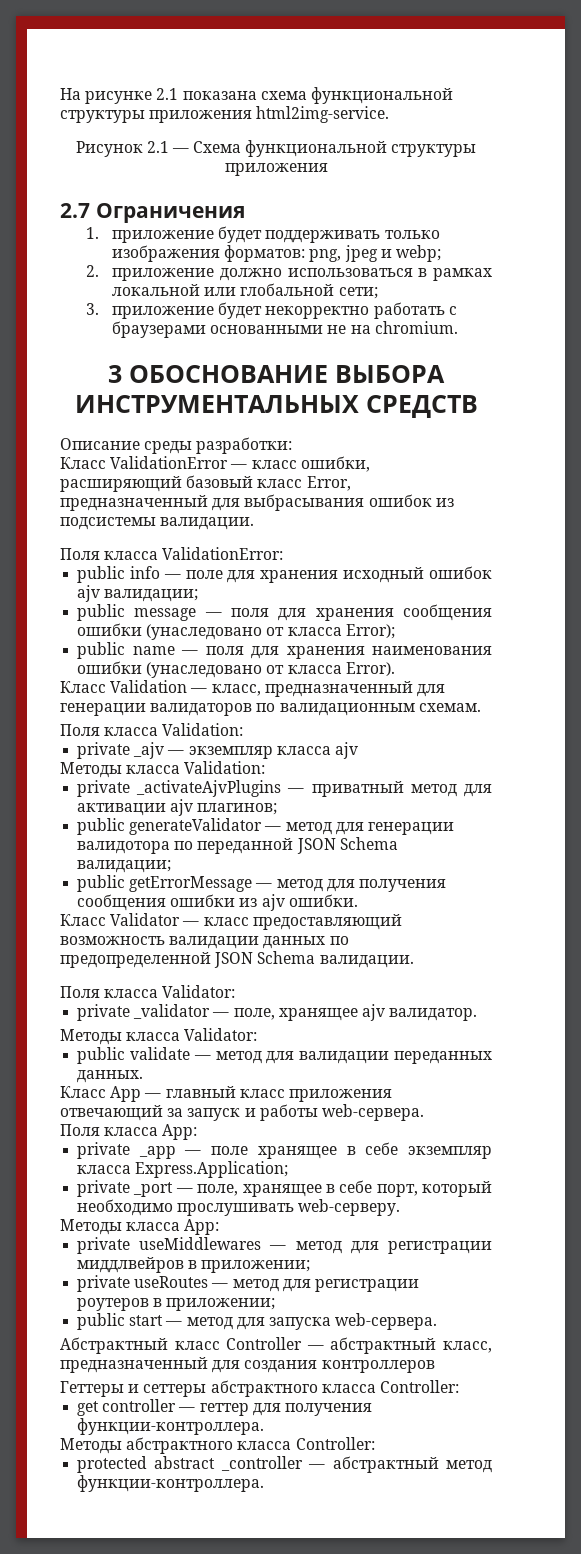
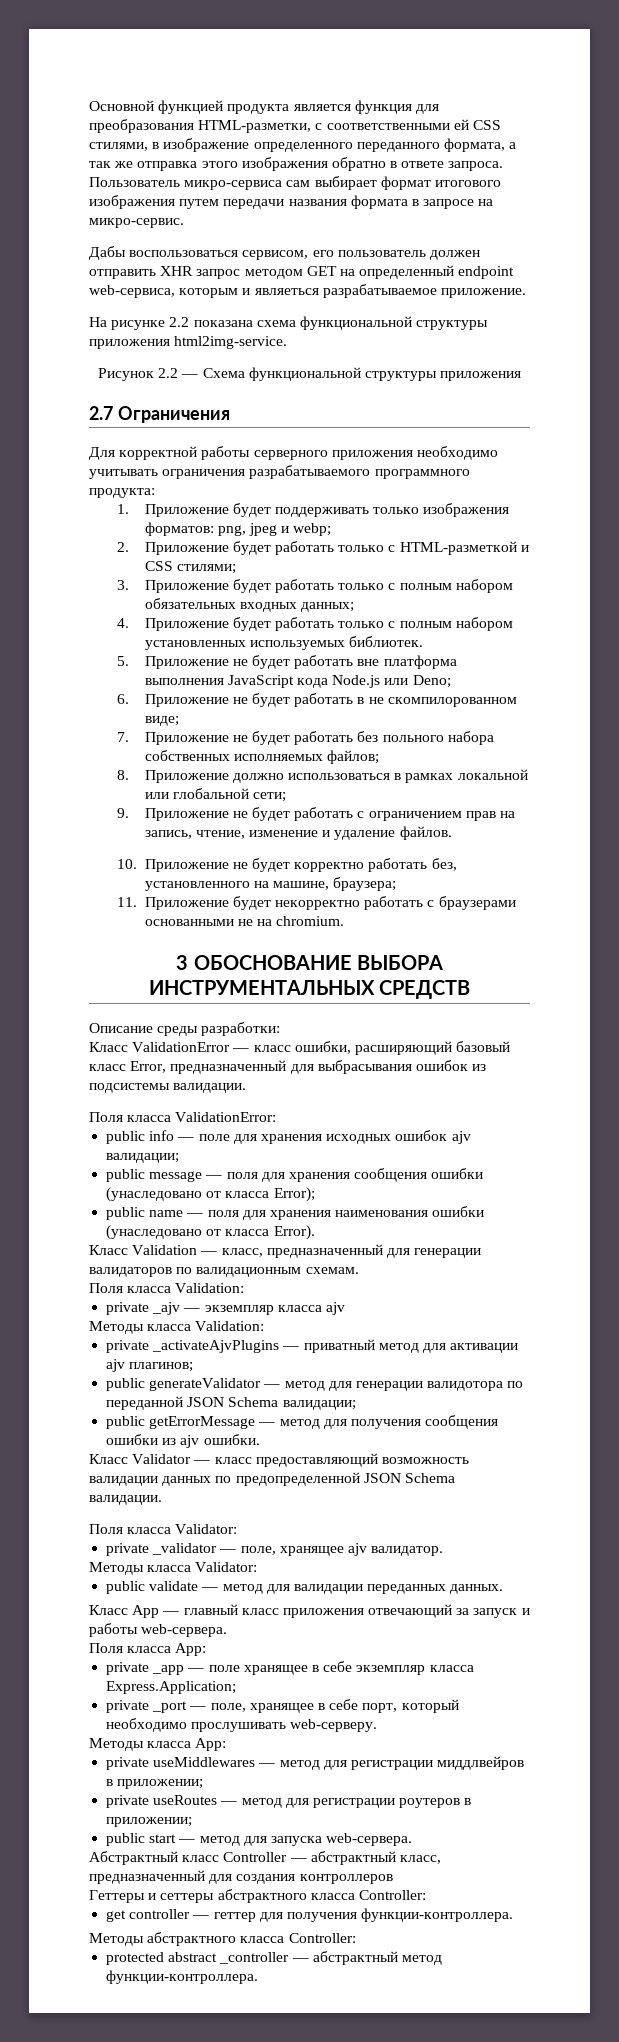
(60, 94) none -> [89,100,439,114] [89,119,501,133] [89,138,517,152] [89,157,504,171] [89,176,501,190] [89,195,494,209] [89,218,184,228] [89,246,480,260] [89,265,515,279] [89,284,526,298] Основной функцией продукта является функция для преобразования HTML-разметки, с соответственными ей CSS стилями, в изображение определенного переданного формата, а так же отправка этого изображения обратно в ответе запроса. Пользователь микро-сервиса сам выбирает формат итогового изображения путем передачи названия формата в запросе на микро-сервис. // Дабы воспользоваться сервисом, его пользователь должен отправить XHR запрос методом GET на определенный endpoint web-сервиса, которым и являеться разрабатываемое приложение. //
[156,88,179,100] 2.1 -> [169,317,190,327] 2.2
[146,141,169,153] 2.1 -> [158,368,179,378] 2.2
(245, 213) none -> [89,446,498,460] [89,465,470,479] [89,488,155,498] // Для корректной работы серверного приложения необходимо учитывать ограничения разрабатываемого программного продукта:
[112,230,215,243] приложение -> [144,504,229,517] Приложение
[112,268,215,281] приложение -> [144,541,529,555] [144,561,236,574] [116,579,513,593] [144,598,355,612] [116,617,513,631] [144,636,424,650] [116,655,457,669] [144,675,451,688] [116,693,517,707] [144,716,179,726] [116,731,494,745] [144,750,380,764] [116,770,229,783] Приложение будет работать только с HTML-разметкой и CSS стилями; // 3. Приложение будет работать только с полным набором обязательных входных данных; // 4. Приложение будет работать только с полным набором установленных используемых библиотек. // 5. Приложение не будет работать вне платформа выполнения JavaScript кода Node.js или Deno; // 6. Приложение не будет работать в не скомпилорованном виде; // 7. Приложение не будет работать без польного набора собственных исполняемых файлов; // 8. Приложение
[86,303,215,319] 3. приложение -> [116,807,515,821] [144,826,452,840] [116,858,457,872] [144,877,397,891] [116,897,229,910] 9. Приложение не будет работать с ограничением прав на запись, чтение, изменение и удаление файлов. // 10. Приложение не будет корректно работать без, установленного на машине, браузера; // 11. Приложение
[343,567,425,583] исходный -> [326,1134,392,1144] исходных

